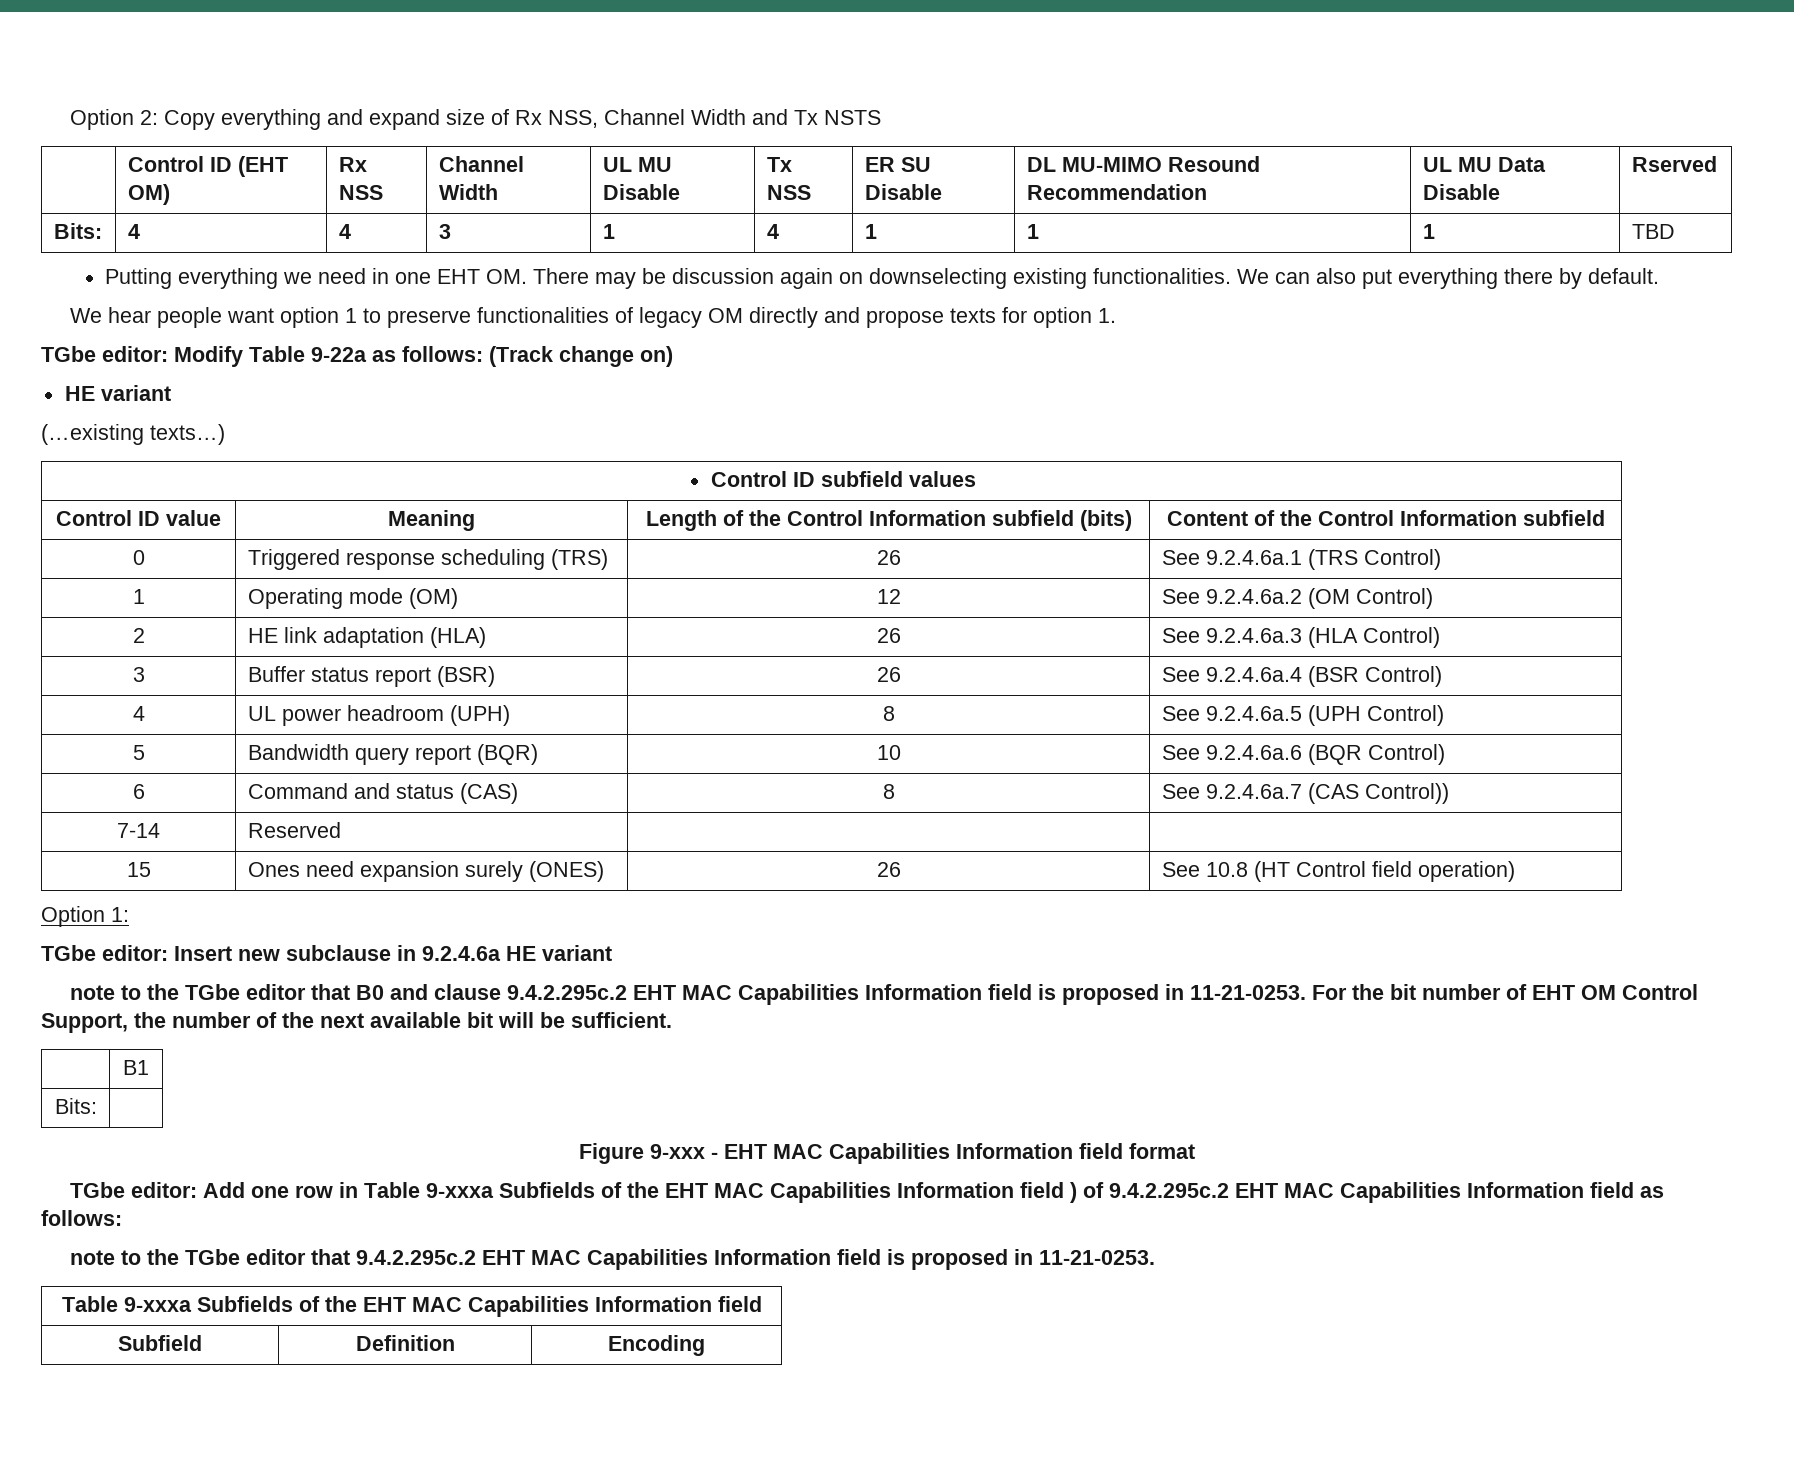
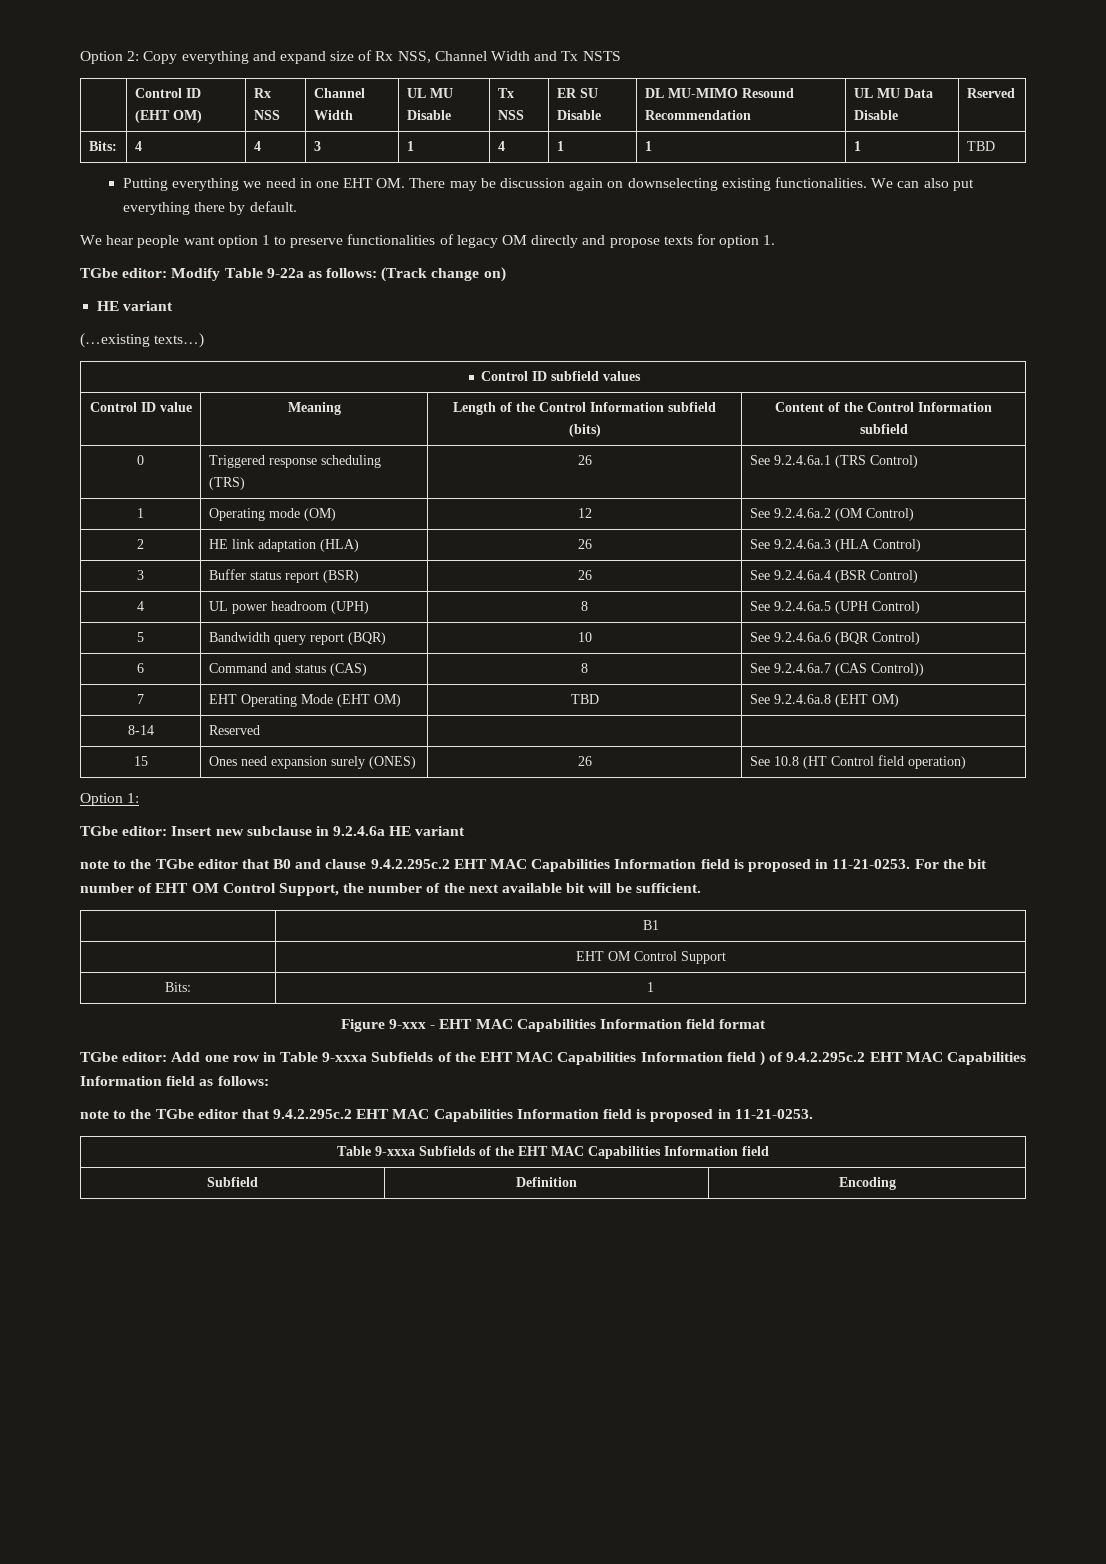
[117,823,160,838] 7-14 -> [137,694,144,704] [208,694,401,707] [570,694,599,704] [749,694,899,707] [127,725,154,735] 7 | EHT Operating Mode (EHT OM) | TBD | See 9.2.4.6a.8 (EHT OM) // 8-14
[54,1098,97,1114] // Bits: | -> [575,951,726,964] [165,982,191,992] [647,982,654,992] // | EHT OM Control Support // Bits: | 1

